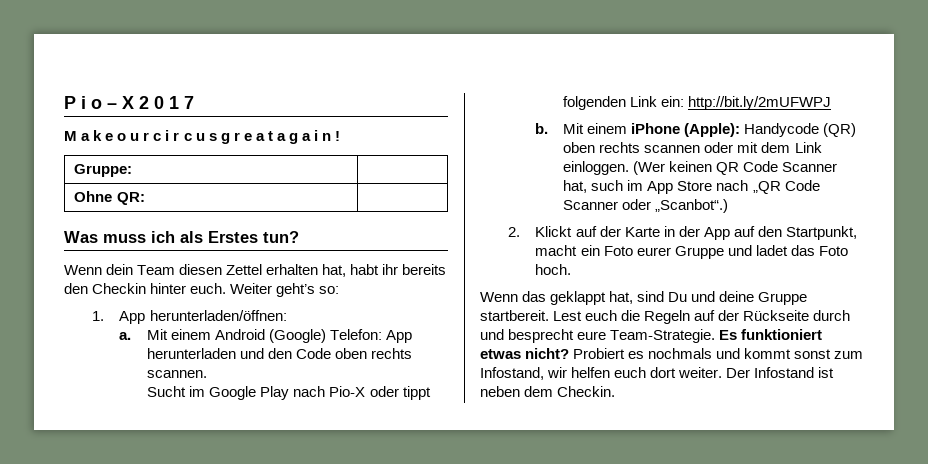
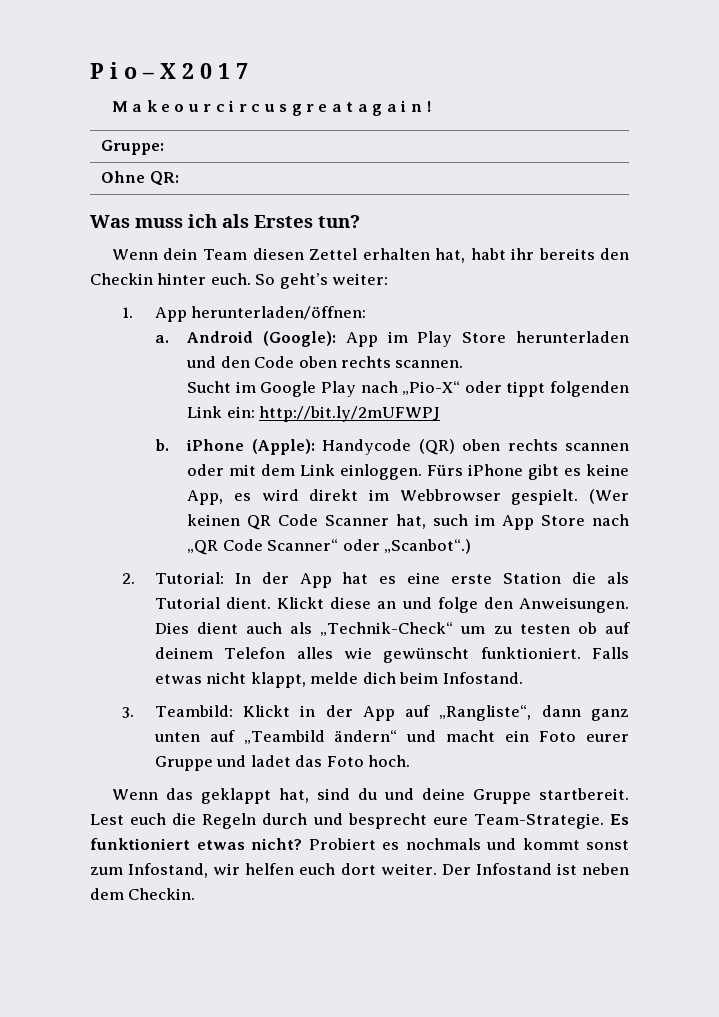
[230,283,340,297] Weiter geht’s so: -> [255,273,389,289] So geht’s weiter:
[147,329,413,343] Mit einem Android (Google) Telefon: App -> [187,331,507,347] Android (Google): App im Play Store
[329,386,366,397] Pio-X -> [402,381,461,395] „Pio-X“
[563,123,628,134] Mit einem -> (169, 445) none
(630, 168) none -> [427,464,629,480] [187,489,579,505] Fürs iPhone gibt es keine App, es wird direkt im Webbrowser gespielt.
[563,200,619,210] Scanner -> [267,539,339,551] Scanner“
[535,226,857,240] Klickt auf der Karte in der App auf den Startpunkt, -> [154,572,629,588] [154,597,629,613] [154,622,631,636] [154,647,629,663] [154,672,523,688] [122,705,629,721] [153,730,437,744] Tutorial: In der App hat es eine erste Station die als Tutorial dient. Klickt diese an und folge den Anweisungen. Dies dient auch als „Technik-Check“ um zu testen ob auf deinem Telefon alles wie gewünscht funktioniert. Falls etwas nicht klappt, melde dich beim Infostand. // 3. Teambild: Klickt in der App auf „Rangliste“, dann ganz unten auf „Teambild ändern“ und
[668,292,688,302] Du -> [357,788,377,800] du
[694,310,810,321] auf der Rückseite -> (257, 821) none

